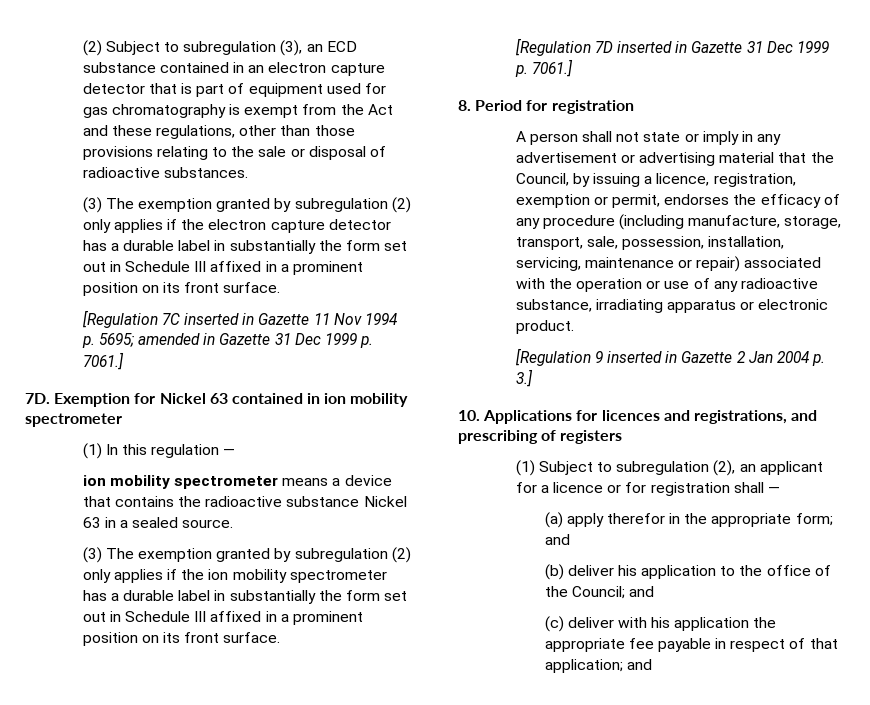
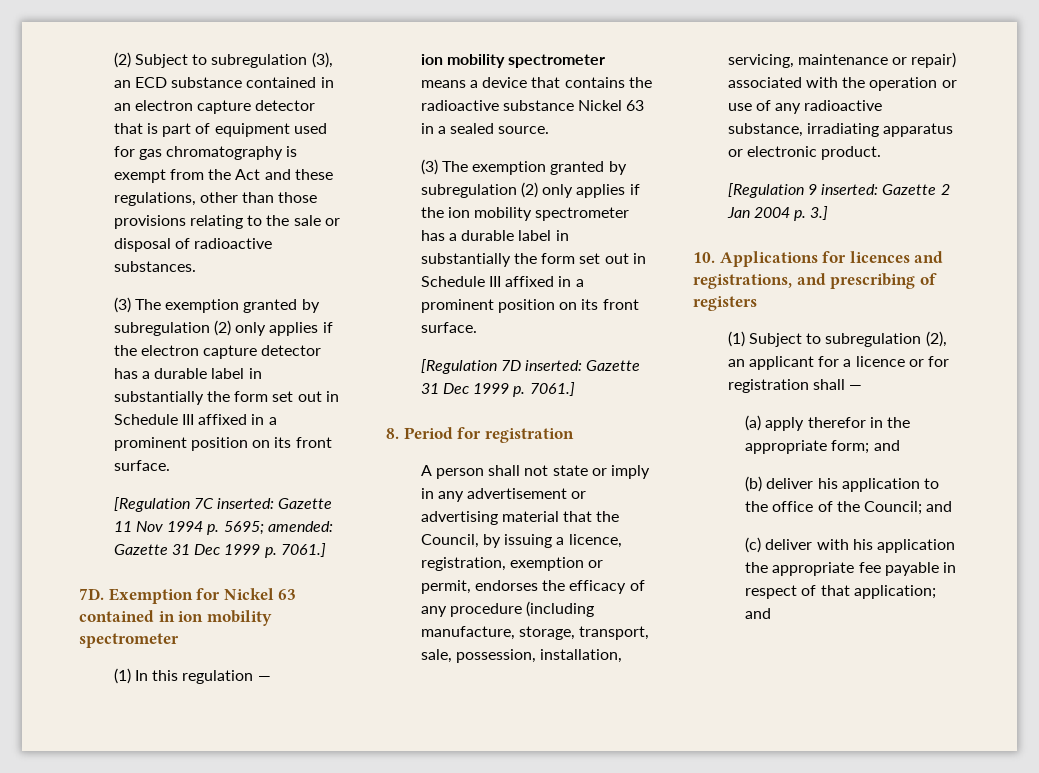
[184,313,255,325] inserted in -> [217,498,275,509] inserted:
[138,333,216,345] amended in -> [267,521,333,532] amended:
[617,41,688,53] inserted in -> [525,360,583,371] inserted:
[607,351,678,363] inserted in -> [821,184,879,195] inserted:

